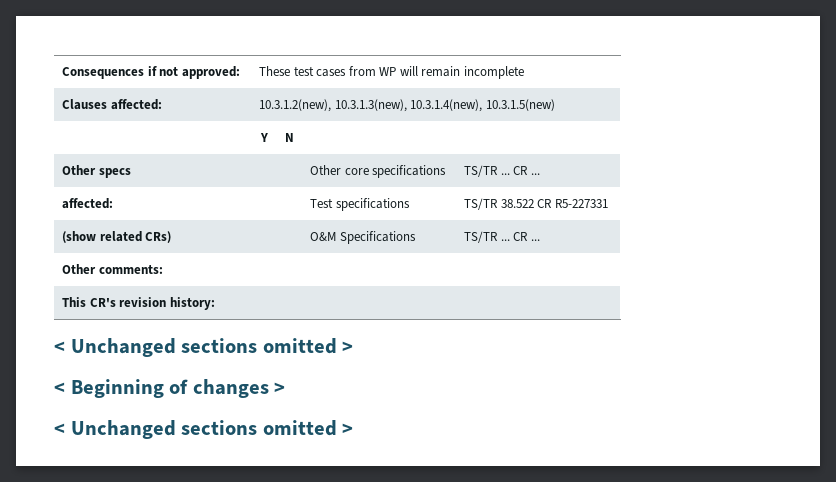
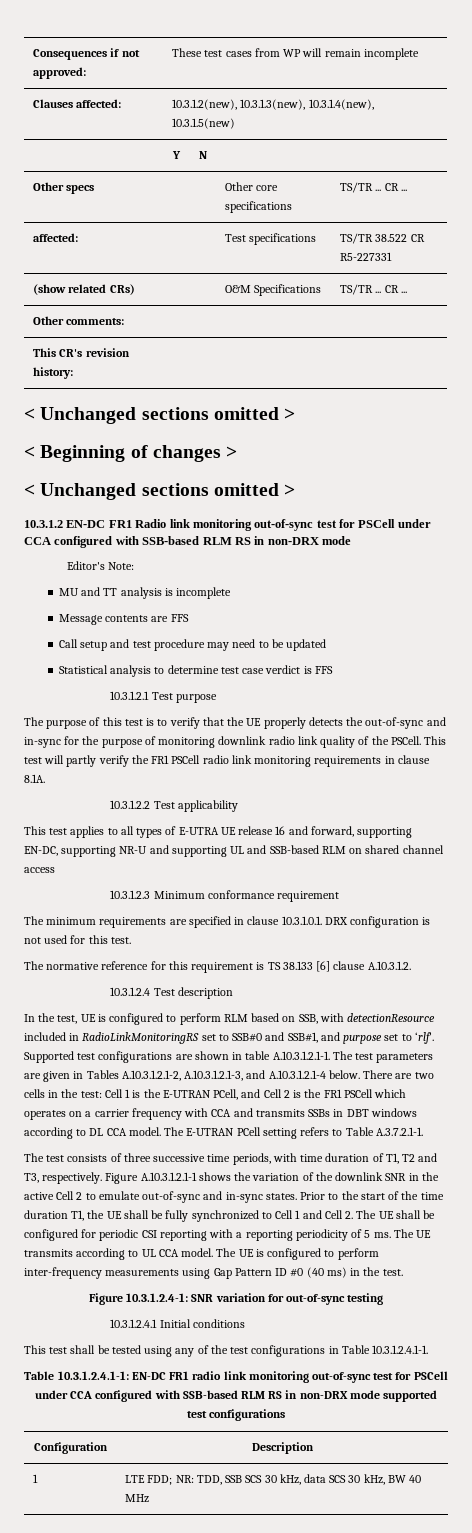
(354, 429) none -> [24,519,431,531] [24,536,351,548] [67,561,135,570] [58,587,232,599] [58,614,189,625] [58,639,326,651] [58,665,333,677] [110,691,217,703] [24,717,446,729] [24,736,447,748] [24,755,430,767] [24,774,45,783] [110,800,238,812] [24,826,413,838] [24,845,444,857] [24,867,55,873] [110,890,340,902] [24,916,431,928] [24,935,131,944] [24,961,411,973] [110,987,233,999] [24,1013,436,1025] [24,1032,434,1044] [24,1051,434,1063] [24,1070,434,1082] [24,1089,407,1100] [24,1108,417,1120] [24,1127,423,1139] [24,1153,438,1165] [24,1172,439,1184] [24,1191,444,1203] [24,1210,436,1222] [24,1229,432,1241] [24,1248,379,1260] [24,1267,403,1279] [88,1293,384,1305] [110,1319,245,1328] [24,1345,429,1357] [24,1371,448,1383] [34,1390,438,1402] [186,1409,286,1421] [34,1442,108,1454] [251,1442,314,1454] [33,1474,39,1483] [125,1474,422,1485] [125,1494,150,1503] // 10.3.1.2 EN-DC FR1 Radio link monitoring out-of-sync test for PSCell under CCA configured with SSB-based RLM RS in non-DRX mode // Editor's Note: // MU and TT analysis is incomplete // Message contents are FFS // Call setup and test procedure may need to be updated // Statistical analysis to determine test case verdict is FFS // 10.3.1.2.1 Test purpose // The purpose of this test is to verify that the UE properly detects the out-of-sync and in-sync for the purpose of monitoring downlink radio link quality of the PSCell. This test will partly verify the FR1 PSCell radio link monitoring requirements in clause 8.1A. // 10.3.1.2.2 Test applicability // This test applies to all types of E-UTRA UE release 16 and forward, supporting EN-DC, supporting NR-U and supporting UL and SSB-based RLM on shared channel access // 10.3.1.2.3 Minimum conformance requirement // The minimum requirements are specified in clause 10.3.1.0.1. DRX configuration is not used for this test. // The normative reference for this requirement is TS 38.133 [6] clause A.10.3.1.2. // 10.3.1.2.4 Test description // In the test, UE is configured to perform RLM based on SSB, with detectionResource included in RadioLinkMonitoringRS set to SSB#0 and SSB#1, and purpose set to ‘rlf’. Supported test configurations are shown in table A.10.3.1.2.1-1. The test parameters are given in Tables A.10.3.1.2.1-2, A.10.3.1.2.1-3, and A.10.3.1.2.1-4 below. There are two cells in the test: Cell 1 is the E-UTRAN PCell, and Cell 2 is the FR1 PSCell which operates on a carrier frequency with CCA and transmits SSBs in DBT windows according to DL CCA model. The E-UTRAN PCell setting refers to Table A.3.7.2.1-1. // The test consists of three successive time periods, with time duration of T1, T2 and T3, respectively. Figure A.10.3.1.2.1-1 shows the variation of the downlink SNR in the active Cell 2 to emulate out-of-sync and in-sync states. Prior to the start of the time duration T1, the UE shall be fully synchronized to Cell 1 and Cell 2. The UE shall be configured for periodic CSI reporting with a reporting periodicity of 5 ms. The UE transmits according to UL CCA model. The UE is configured to perform inter-frequency measurements using Gap Pattern ID #0 (40 ms) in the test. // Figure 10.3.1.2.4-1: SNR variation for out-of-sync testing // 10.3.1.2.4.1 Initial conditions // This test shall be tested using any of the test configurations in Table 10.3.1.2.4.1-1. // Table 10.3.1.2.4.1-1: EN-DC FR1 radio link monitoring out-of-sync test for PSCell under CCA configured with SSB-based RLM RS in non-DRX mode supported test configurations // Configuration | Description // 1 | LTE FDD; NR: TDD, SSB SCS 30 kHz, data SCS 30 kHz, BW 40 MHz

